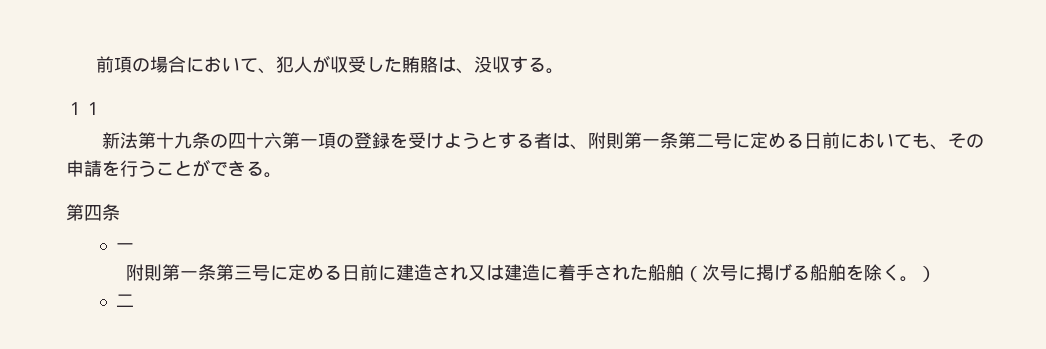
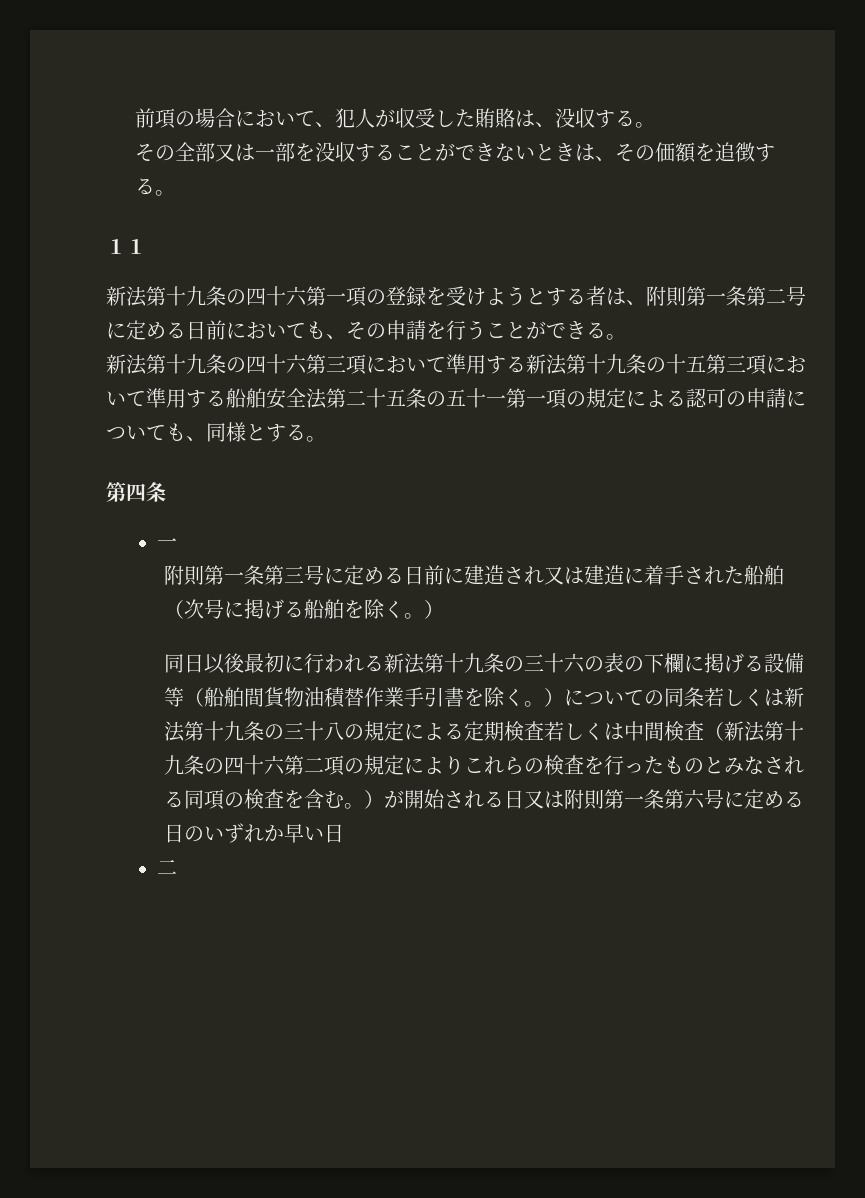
(565, 71) none -> [134,142,775,163] [134,178,175,196] // その全部又は一部を没収することができないときは、その価額を追徴する。
(282, 175) none -> [106,354,806,375] [106,388,806,409] [106,422,326,442] // 新法第十九条の四十六第三項において準用する新法第十九条の十五第三項において準用する船舶安全法第二十五条の五十一第一項の規定による認可の申請についても、同様とする。
(937, 274) none -> [163,653,804,674] [163,687,804,708] [163,721,804,742] [163,755,804,776] [163,789,804,810] [163,823,344,843] // 同日以後最初に行われる新法第十九条の三十六の表の下欄に掲げる設備等（船舶間貨物油積替作業手引書を除く。）についての同条若しくは新法第十九条の三十八の規定による定期検査若しくは中間検査（新法第十九条の四十六第二項の規定によりこれらの検査を行ったものとみなされる同項の検査を含む。）が開始される日又は附則第一条第六号に定める日のいずれか早い日

